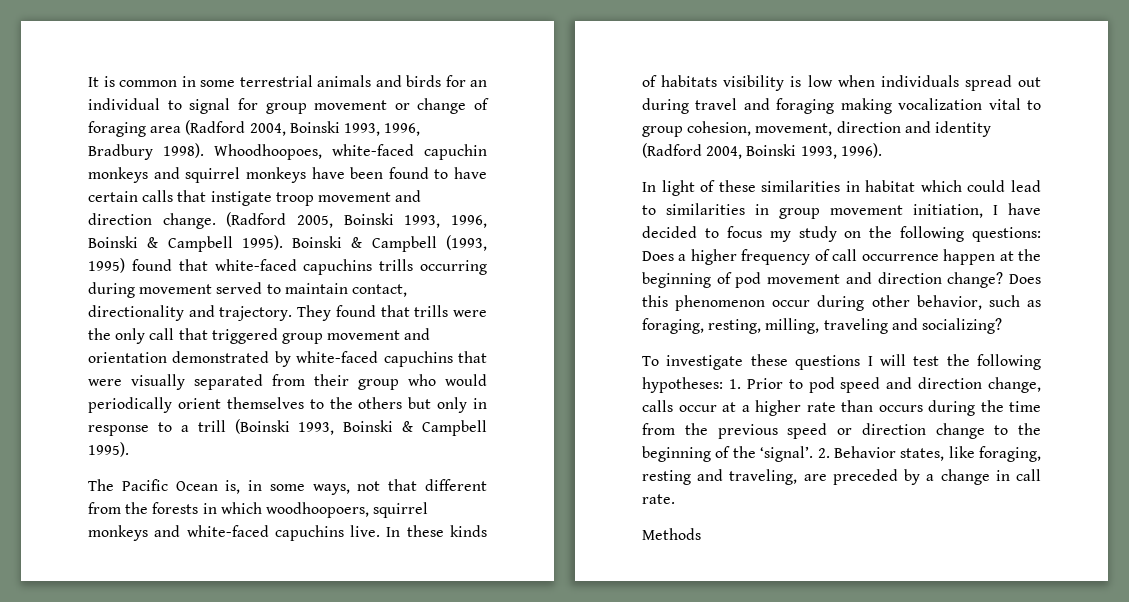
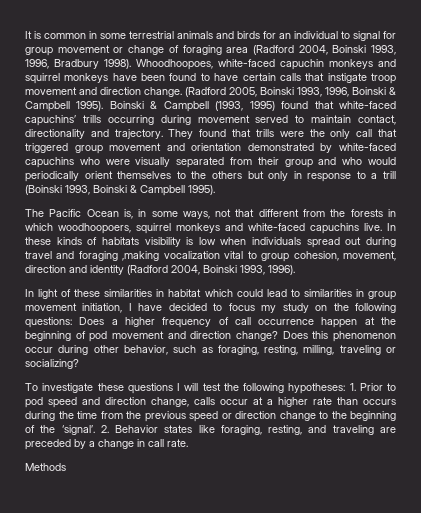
[303,259,373,275] capuchins -> [25,115,76,126] capuchins’
[458,351,487,363] that -> [79,157,100,165] who
(399, 384) none -> [318,157,337,165] and
[840,98,892,114] making -> [122,251,160,261] ,making
[891,318,918,330] and -> [386,347,397,353] or
[900,448,945,461] states, -> [164,425,193,433] states
[642,469,798,485] resting and traveling, -> [268,425,374,435] resting, and traveling

